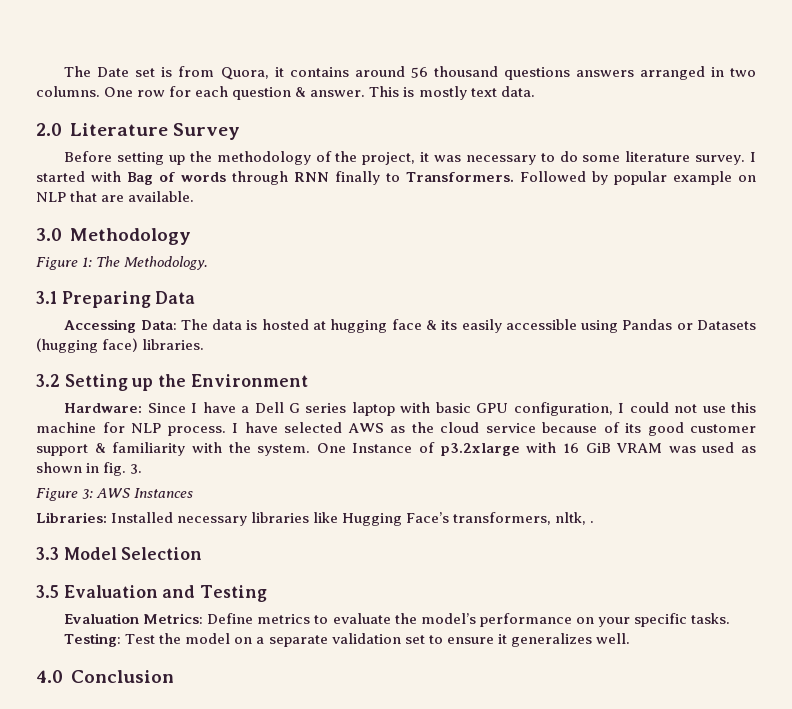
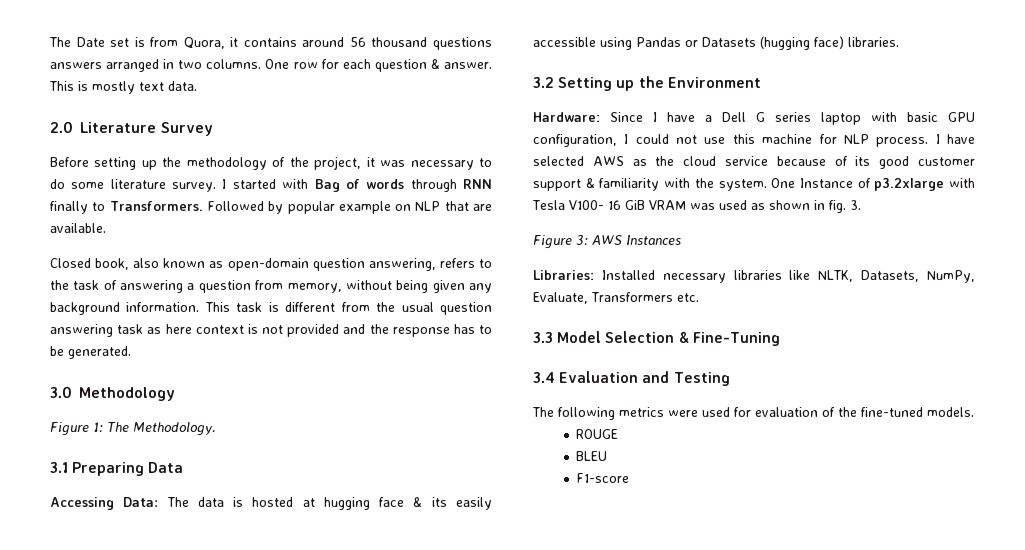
(195, 196) none -> [50,258,492,271] [50,280,493,293] [50,302,493,315] [50,324,493,337] [50,346,131,359] // Closed book, also known as open-domain question answering, refers to the task of answering a question from memory, without being given any background information. This task is different from the usual question answering task as here context is not provided and the response has to be generated.
(557, 447) none -> [532,200,604,210] Tesla V100-
[342,512,595,526] Hugging Face’s transformers, nltk, . -> [818,270,975,283] [533,292,699,304] NLTK, Datasets, NumPy, Evaluate, Transformers etc.
[36,585,59,598] // 3.5 -> [678,331,780,346] [533,372,555,383] & Fine-Tuning // 3.4
[64,613,730,627] [64,633,630,647] [36,670,174,683] Evaluation Metrics: Define metrics to evaluate the model’s performance on your specific tasks. // Testing: Test the model on a separate validation set to ensure it generalizes well. // 4.0 Conclusion -> [532,407,974,420] [576,429,619,439] [576,451,608,461] [576,473,630,483] The following metrics were used for evaluation of the fine-tuned models. // ROUGE // BLEU // F1-score

